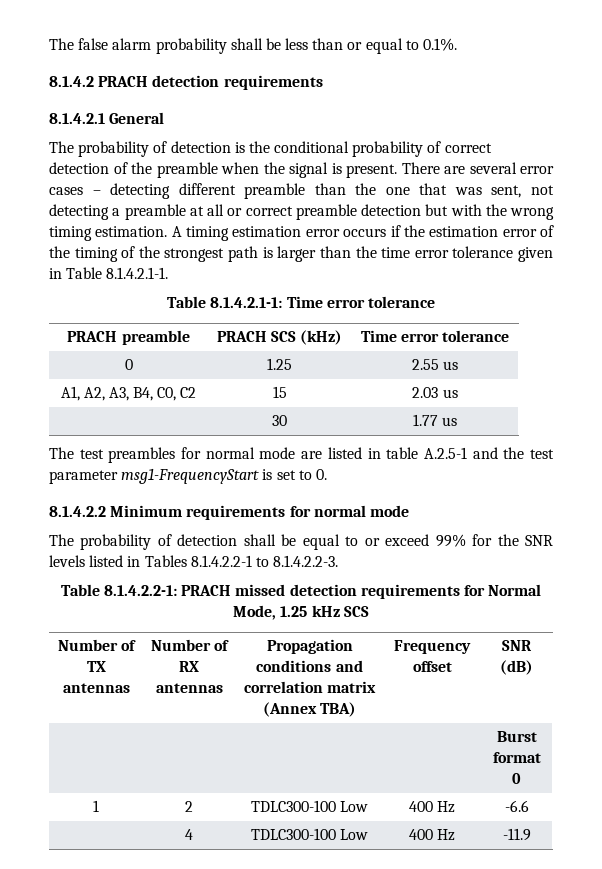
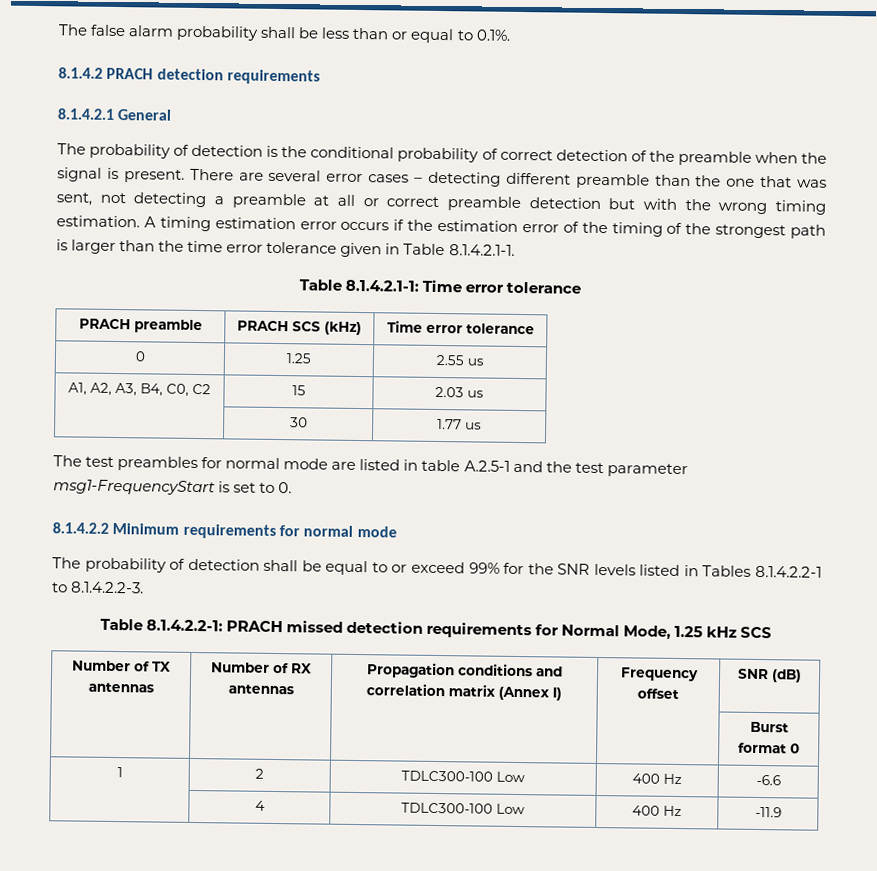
[320,702,357,717] TBA) -> [552,687,562,701] I)

